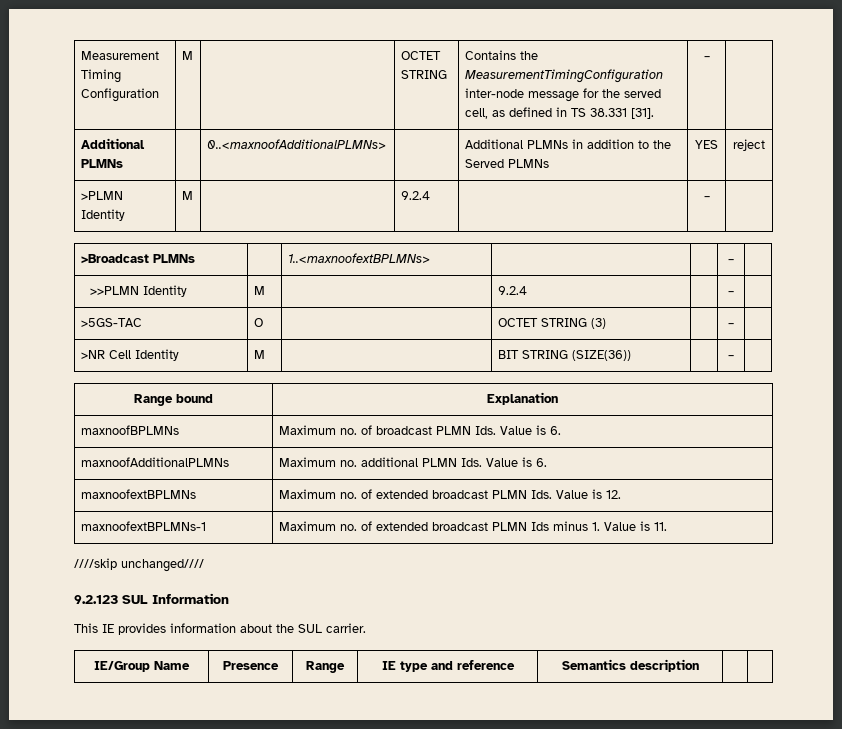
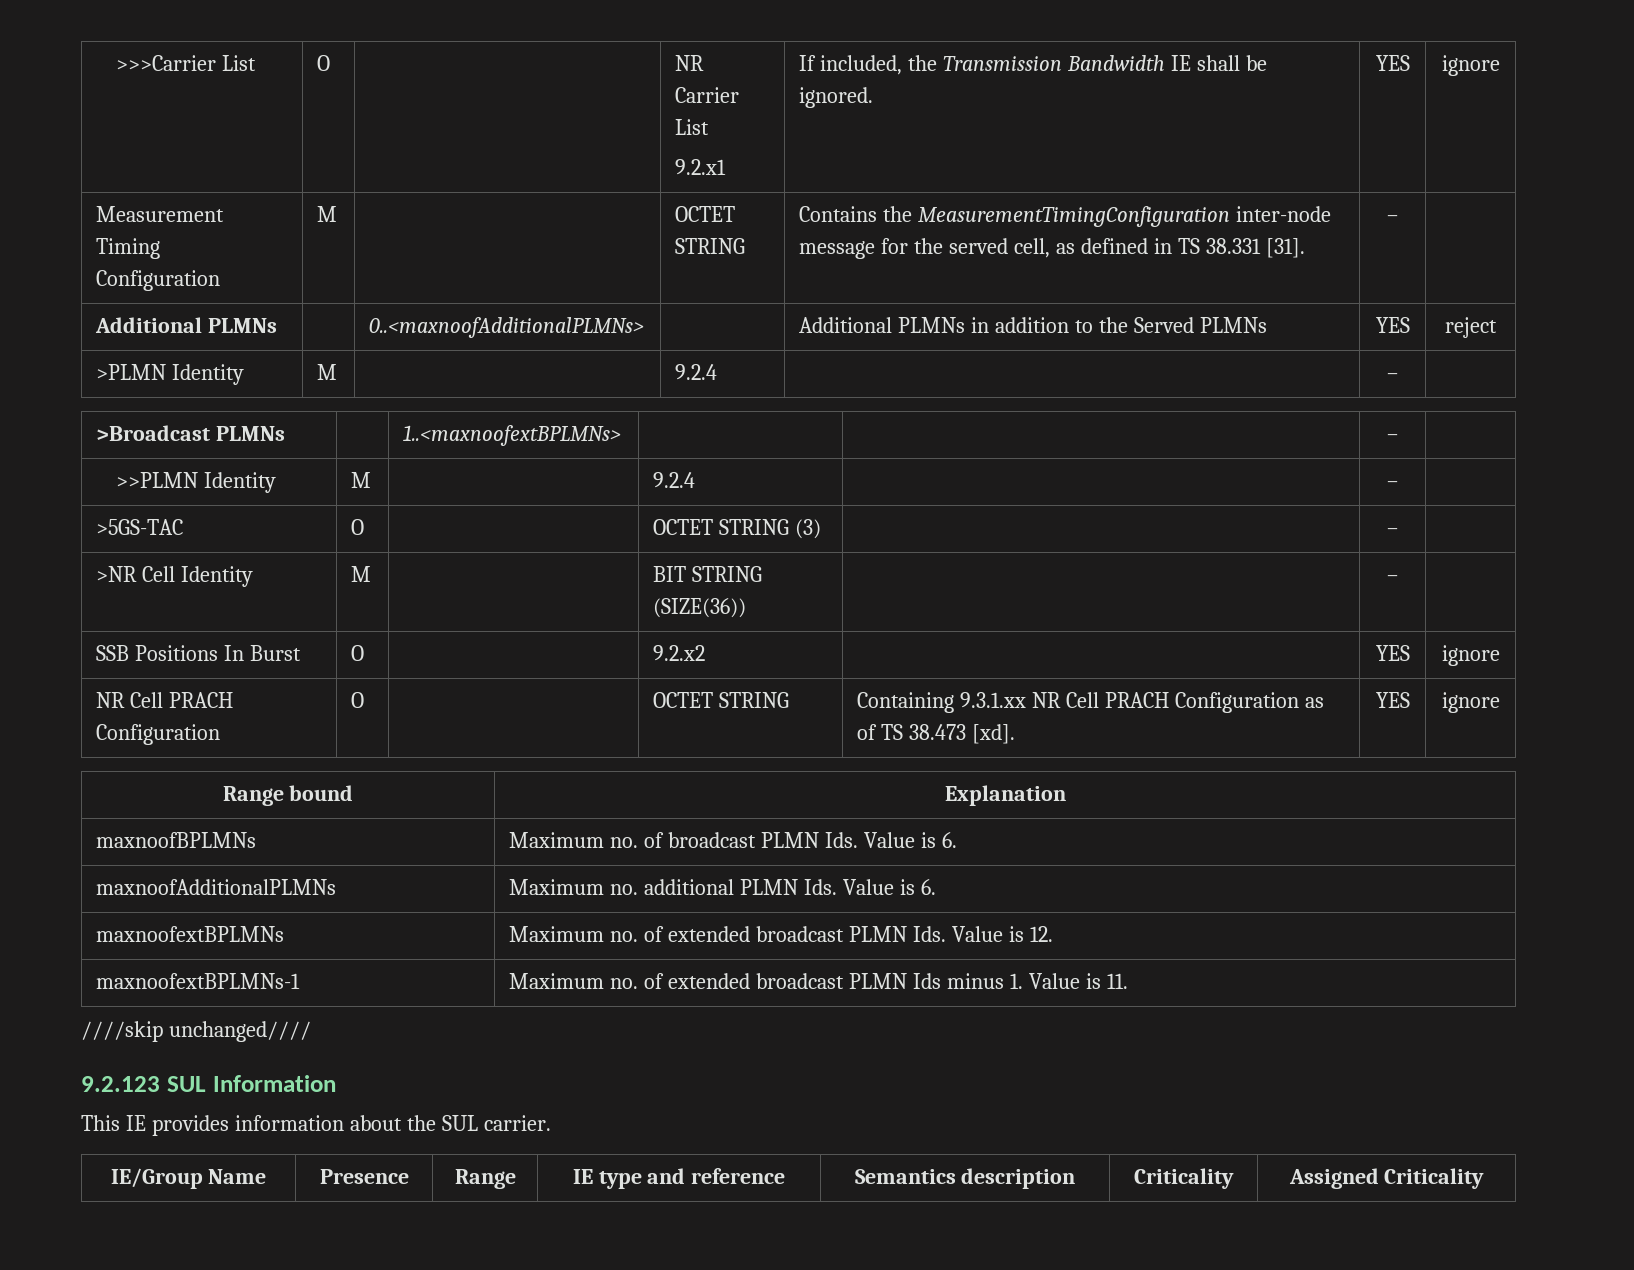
(80, 55) none -> [115,55,256,71] [317,55,331,71] [675,55,705,71] [675,87,740,103] [675,119,710,135] [675,159,727,175] [799,55,1267,75] [799,87,874,108] [1375,55,1410,71] [1441,55,1500,76] >>>Carrier List | O | | NR Carrier List // 9.2.x1 | If included, the Transmission Bandwidth IE shall be ignored. | YES | ignore //
(734, 357) none -> [96,645,302,661] [351,645,365,661] [653,645,706,661] [1375,645,1410,661] [1441,645,1500,666] [96,692,234,708] [96,724,221,745] [351,692,365,708] [653,692,790,708] [857,692,1324,713] [857,724,1016,744] [1375,692,1410,708] [1441,692,1500,713] // SSB Positions In Burst | O | | 9.2.x2 | | YES | ignore // NR Cell PRACH Configuration | O | | OCTET STRING | Containing 9.3.1.xx NR Cell PRACH Configuration as of TS 38.473 [xd]. | YES | ignore
(699, 665) | -> [1134,1168,1234,1189] [1288,1168,1485,1189] Criticality | Assigned Criticality

